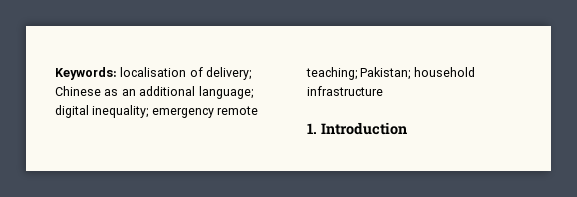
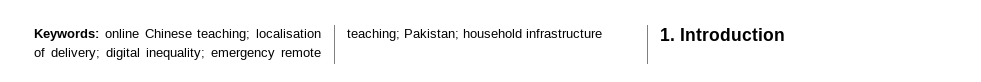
[120,67,252,80] [55,86,253,99] localisation of delivery; Chinese as an additional language; -> [104,29,321,41] [34,48,100,60] online Chinese teaching; localisation of delivery;

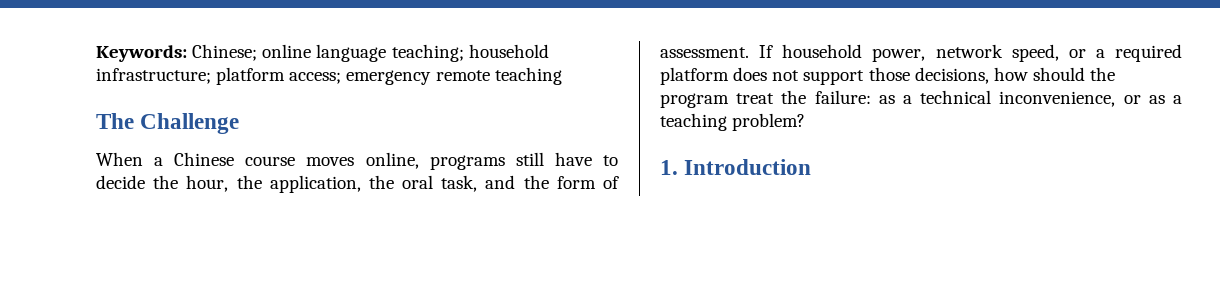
[104,29,321,41] [34,48,321,60] [347,29,602,41] online Chinese teaching; localisation of delivery; digital inequality; emergency remote teaching; Pakistan; household infrastructure -> [192,44,549,62] [96,67,562,85] [96,113,240,134] [96,152,618,170] [96,175,619,193] [660,44,1182,62] [660,67,1116,85] [660,90,1182,108] [660,113,806,131] Chinese; online language teaching; household infrastructure; platform access; emergency remote teaching // The Challenge // When a Chinese course moves online, programs still have to decide the hour, the application, the oral task, and the form of assessment. If household power, network speed, or a required platform does not support those decisions, how should the program treat the failure: as a technical inconvenience, or as a teaching problem?

